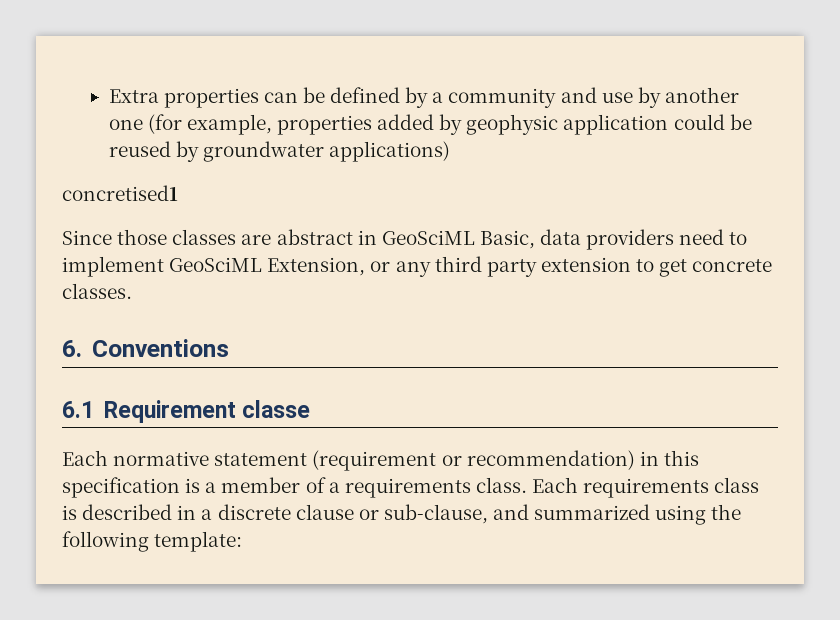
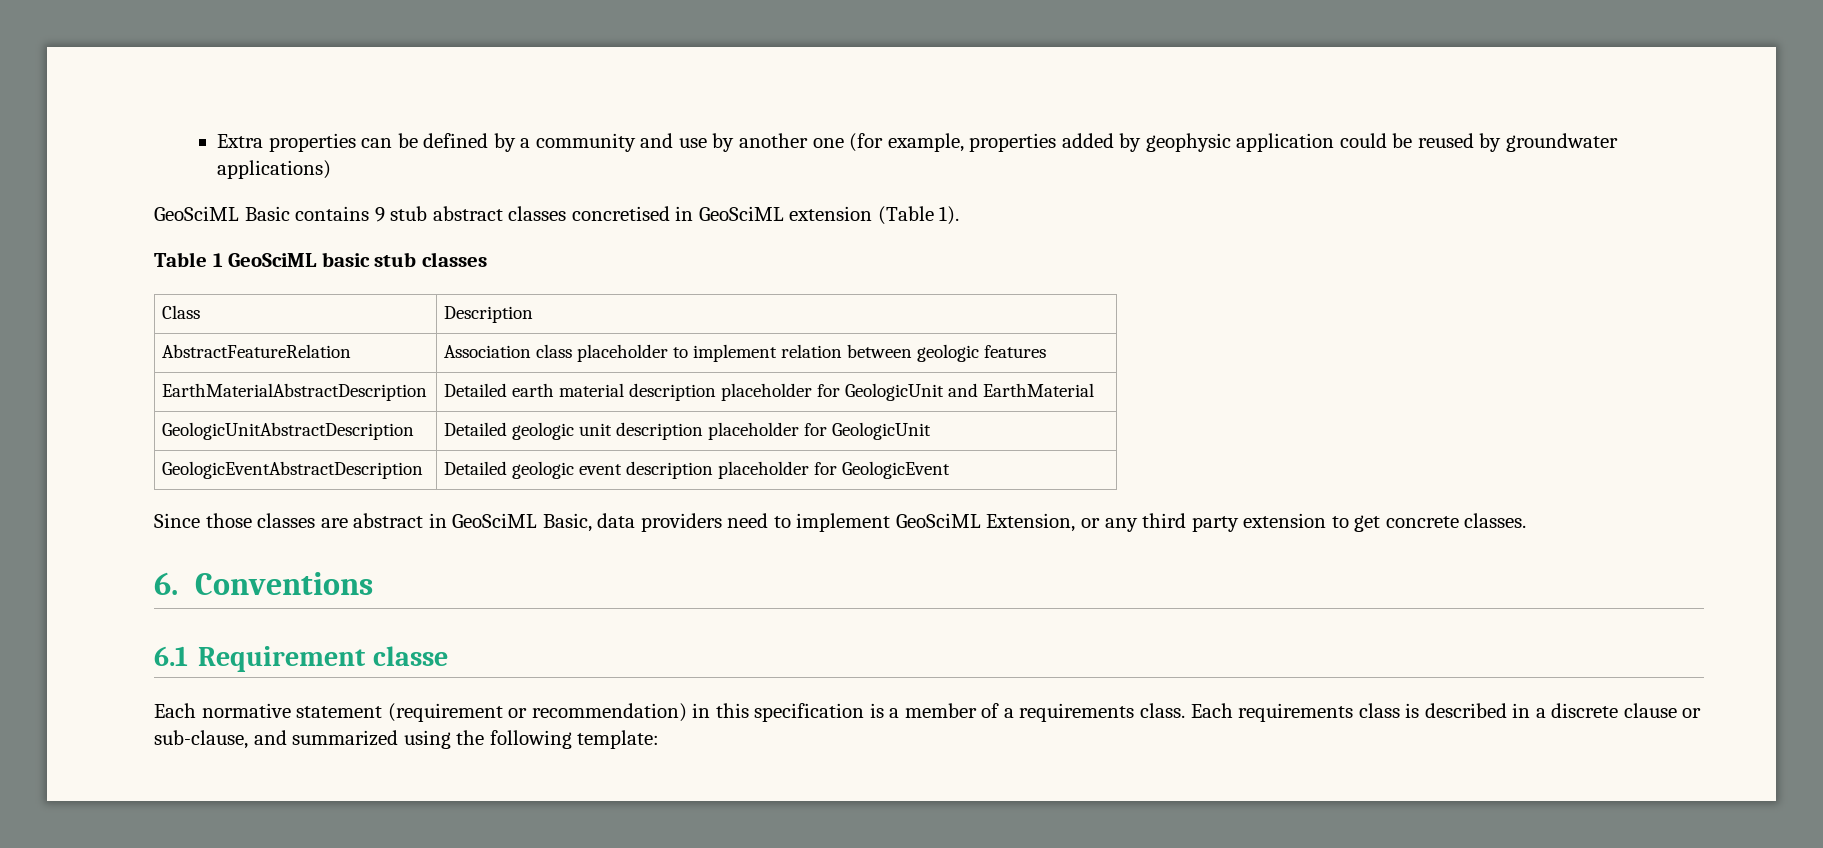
[62,185,178,201] concretised1 -> [154,206,960,225] [154,252,487,267] [162,305,201,319] [444,306,534,323] [162,344,352,358] [444,344,1047,362] [162,383,428,401] [444,383,1095,401] [162,422,415,440] [444,422,932,440] [162,461,424,479] [444,461,951,479] GeoSciML Basic contains 9 stub abstract classes concretised in GeoSciML extension (Table 1). // Table 1 GeoSciML basic stub classes // Class | Description // AbstractFeatureRelation | Association class placeholder to implement relation between geologic features // EarthMaterialAbstractDescription | Detailed earth material description placeholder for GeologicUnit and EarthMaterial // GeologicUnitAbstractDescription | Detailed geologic unit description placeholder for GeologicUnit // GeologicEventAbstractDescription | Detailed geologic event description placeholder for GeologicEvent

